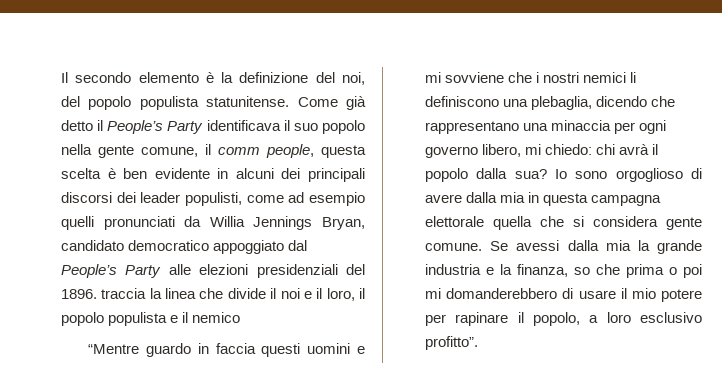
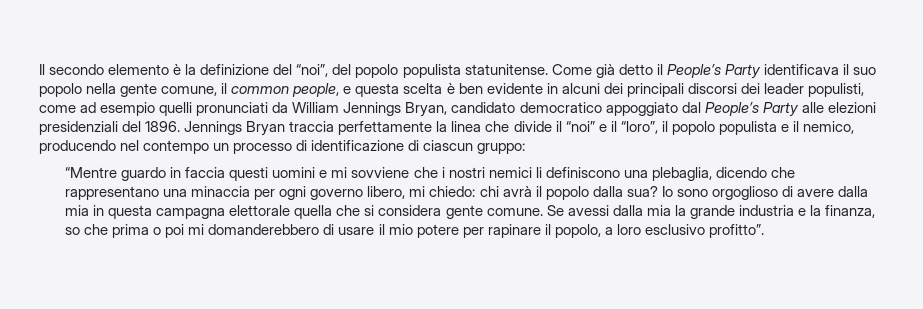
[341,72,365,85] noi, -> [296,64,329,77] “noi”,
[218,144,314,158] comm people, -> [231,83,352,97] common people, e
[209,216,245,227] Willia -> [292,102,340,113] William
[101,288,147,299] traccia -> [184,121,433,136] Jennings Bryan traccia perfettamente
[280,288,355,301] noi e il loro, -> [565,121,658,134] “noi” e il “loro”,
[192,312,241,323] nemico -> [803,121,855,134] [39,140,526,154] nemico, producendo nel contempo un processo di identificazione di ciascun gruppo:

